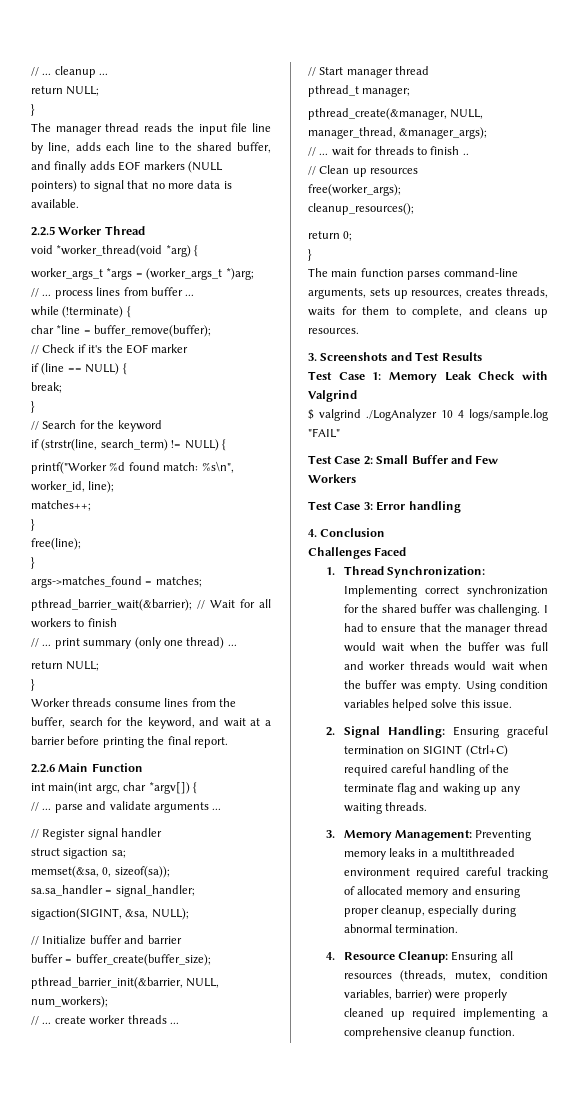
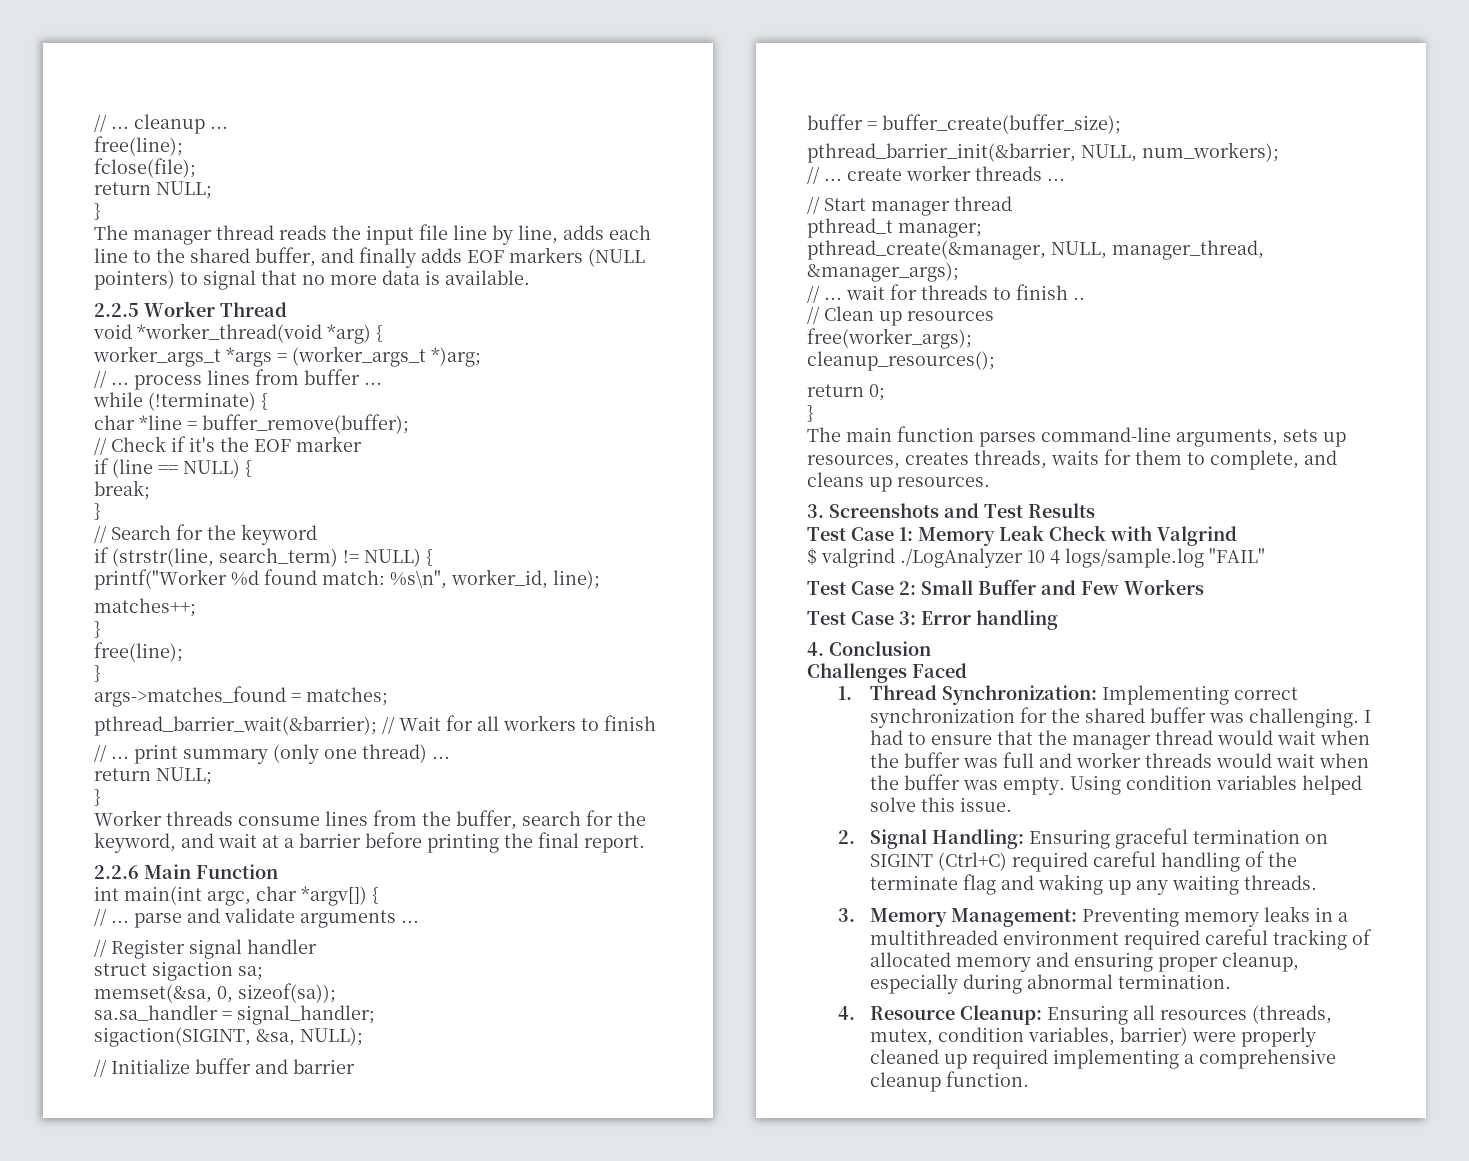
(109, 74) none -> [94,136,183,156] [94,158,196,178] // free(line); // fclose(file);

